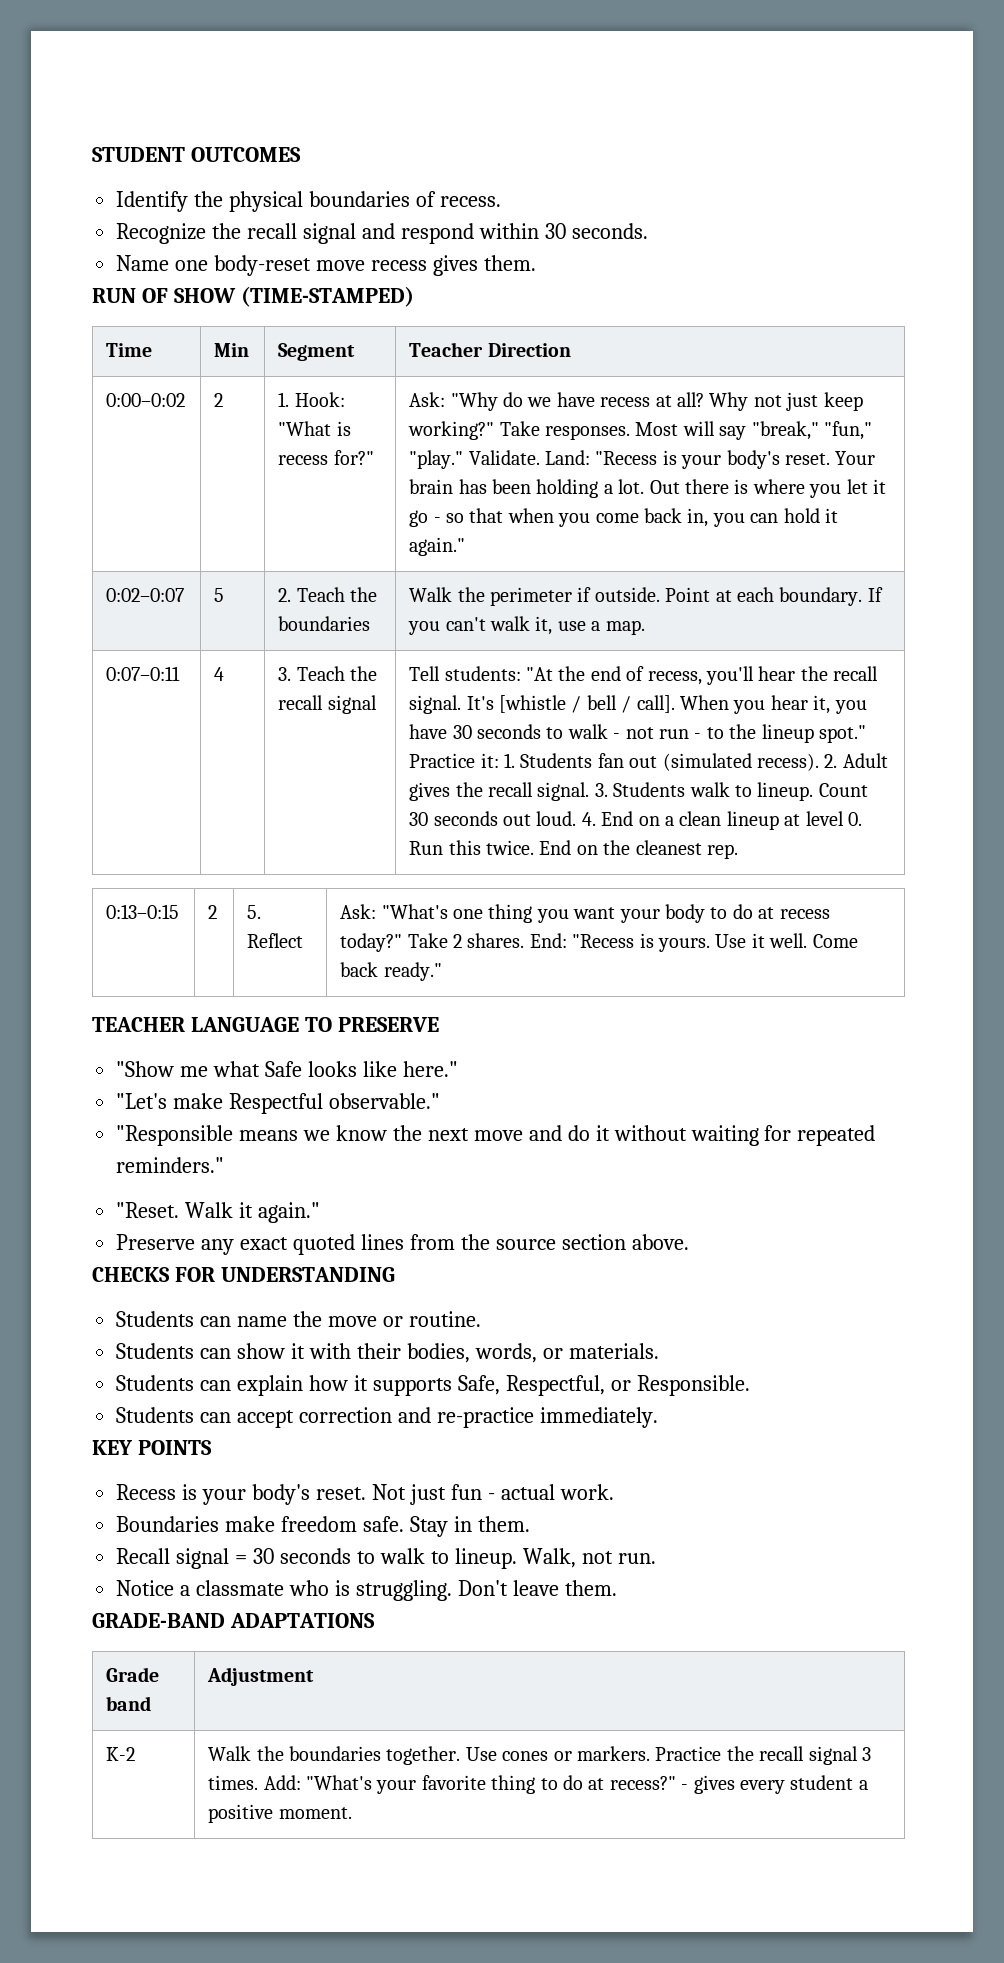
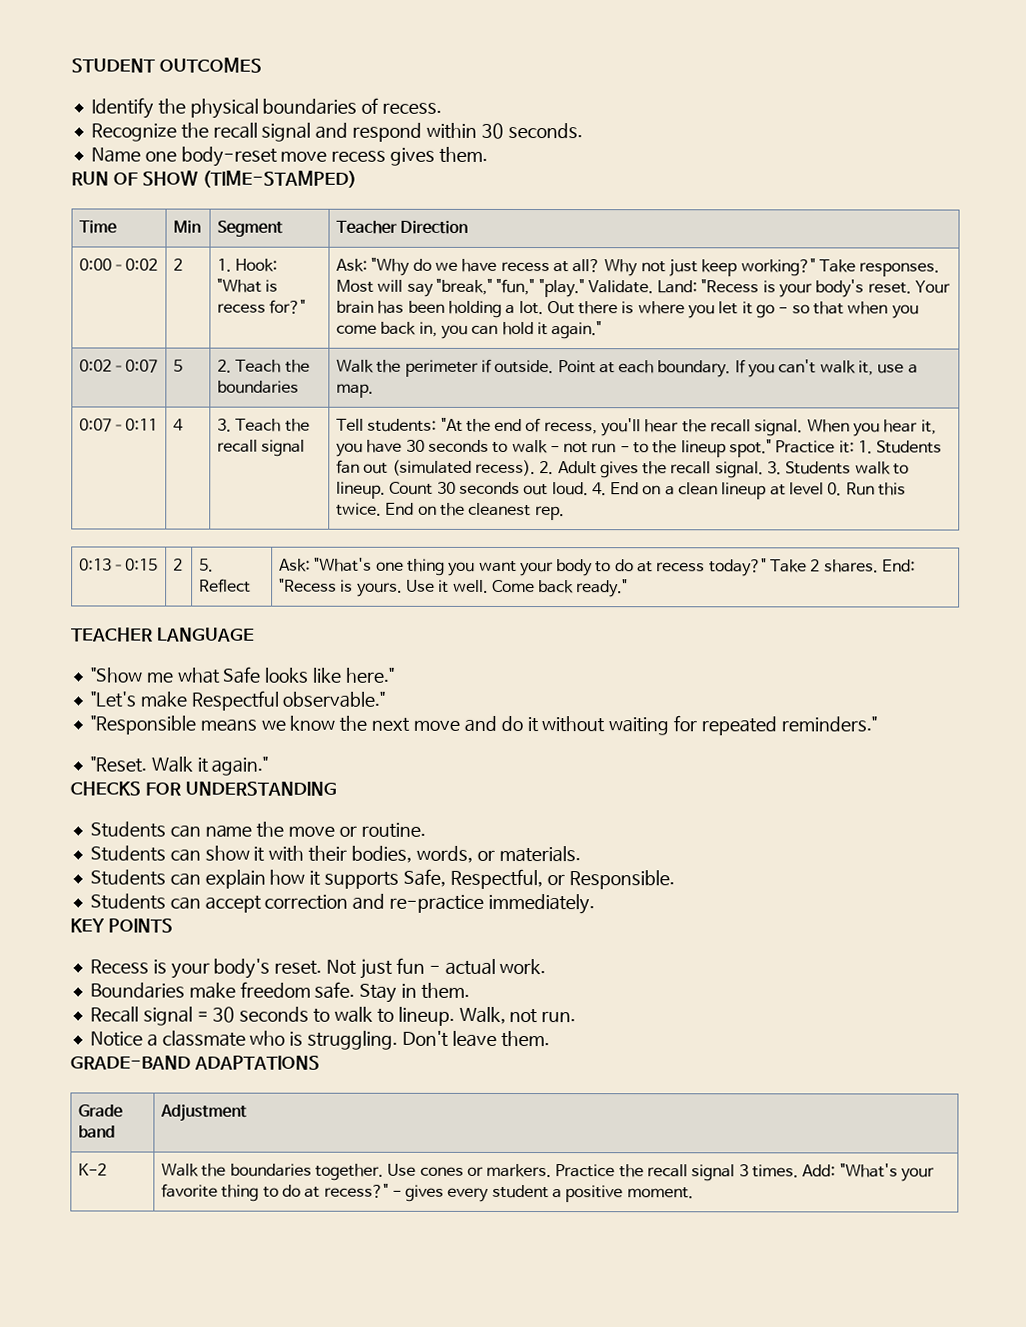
[466,695,675,713] It's [whistle / bell / call]. -> (804, 428) none
[304,1017,439,1032] TO PRESERVE -> (255, 634) none
[116,1234,689,1255] // Preserve any exact quoted lines from the source section above. -> (269, 766) none

